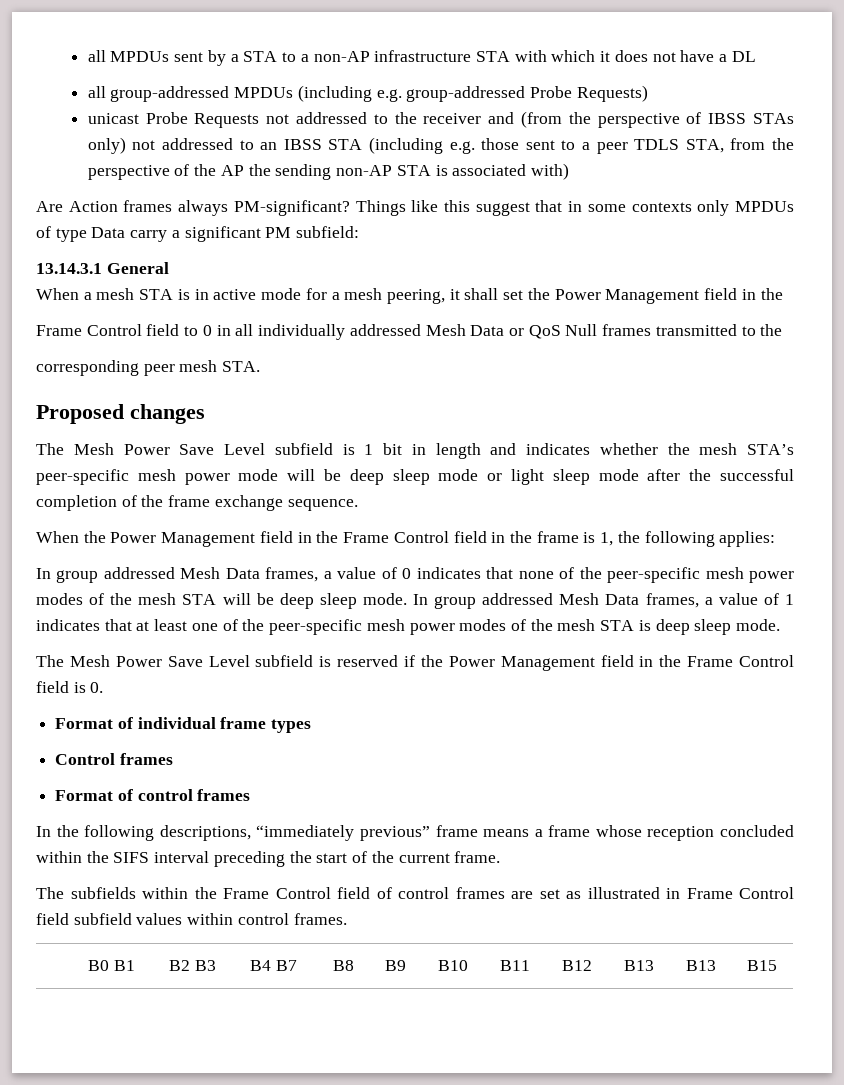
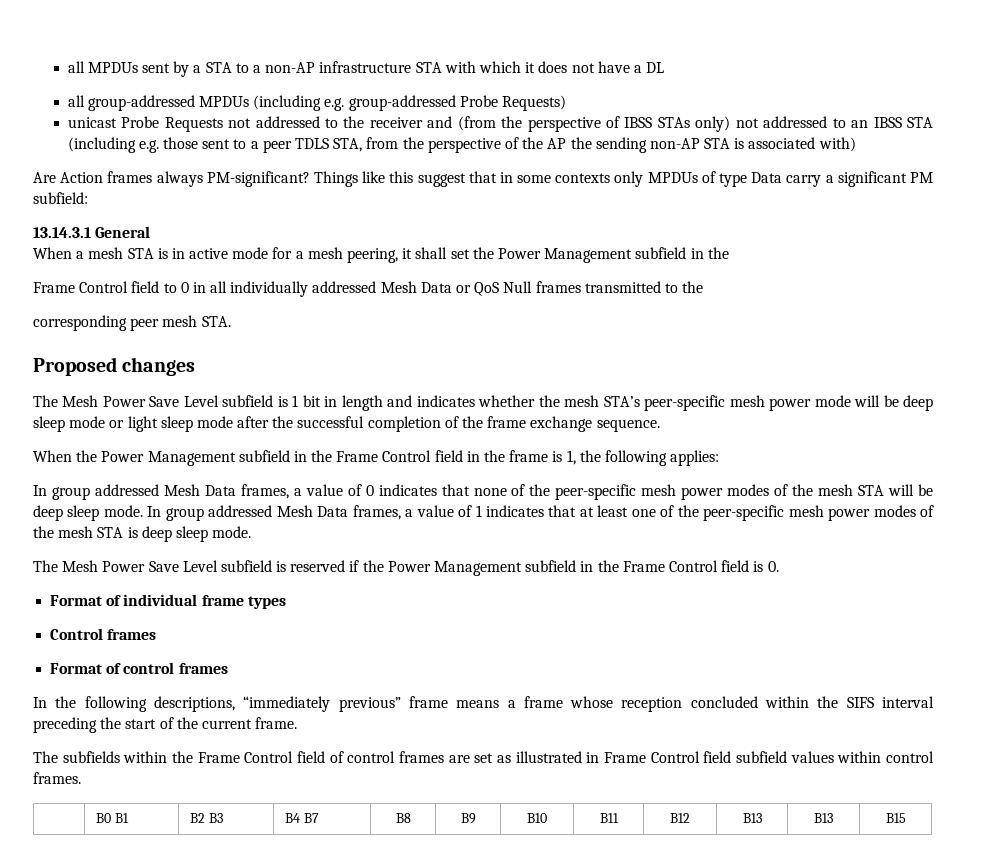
[704,288,738,300] field -> [635,247,687,259] subfield
[259,531,293,543] field -> [238,450,290,462] subfield
[600,655,634,667] field -> [525,560,577,572] subfield

